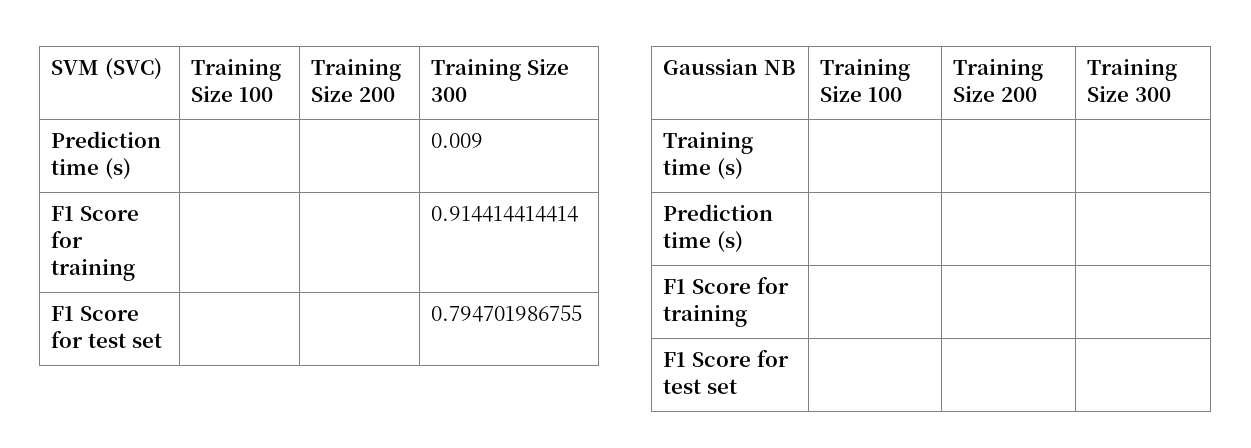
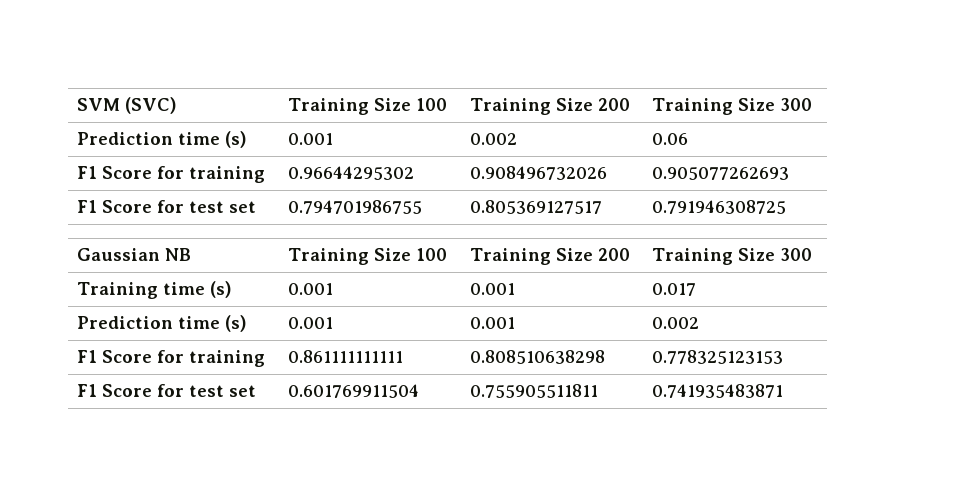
[431,133,484,148] [51,206,139,221] [51,231,84,248] [51,259,136,281] [431,206,579,222] [51,306,139,321] [51,331,162,348] [431,305,583,322] | | 0.009 // F1 Score for training | | | 0.914414414414 // F1 Score for test set | | | 0.794701986755 -> [288,133,334,145] [470,133,518,145] [652,133,689,145] [77,166,266,183] [288,166,415,180] [470,166,608,180] [652,167,790,180] [77,200,257,213] [288,200,423,214] [470,200,603,214] [652,200,787,214] 0.001 | 0.002 | 0.06 // F1 Score for training | 0.96644295302 | 0.908496732026 | 0.905077262693 // F1 Score for test set | 0.794701986755 | 0.805369127517 | 0.791946308725
[663,204,774,221] [663,231,743,253] [663,277,789,294] [663,305,748,327] [663,350,789,367] [663,379,737,394] | | // Prediction time (s) | | | // F1 Score for training | | | // F1 Score for test set | | | -> [288,283,334,295] [470,283,516,295] [652,283,697,296] [77,315,248,332] [288,317,334,329] [470,317,516,329] [652,317,700,329] [77,350,266,367] [288,350,404,363] [470,350,606,364] [652,350,784,364] [77,384,257,397] [288,384,420,398] [470,384,599,398] [652,384,784,398] 0.001 | 0.001 | 0.017 // Prediction time (s) | 0.001 | 0.001 | 0.002 // F1 Score for training | 0.861111111111 | 0.808510638298 | 0.778325123153 // F1 Score for test set | 0.601769911504 | 0.755905511811 | 0.741935483871

